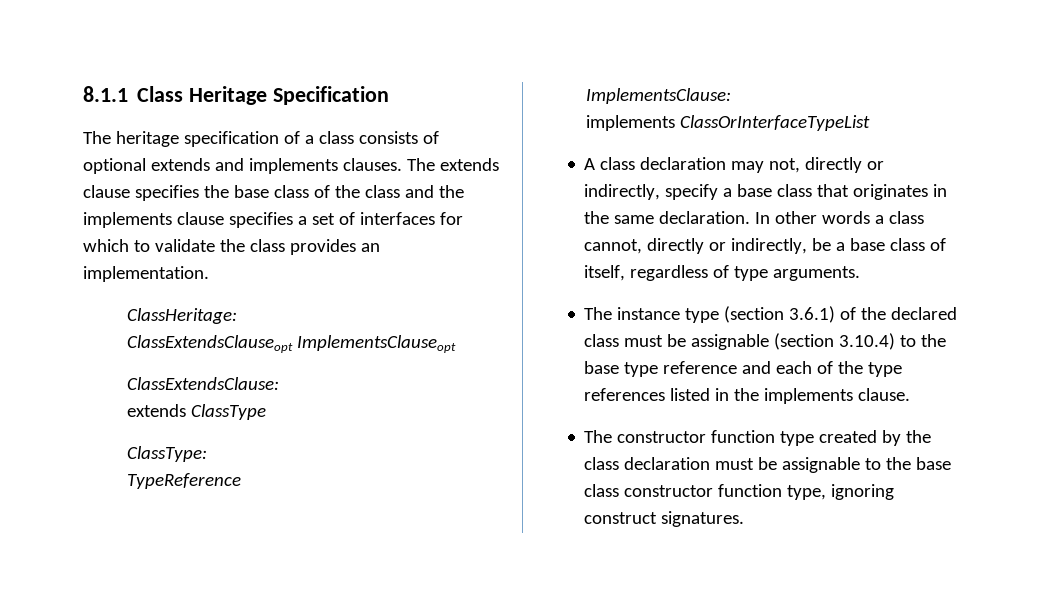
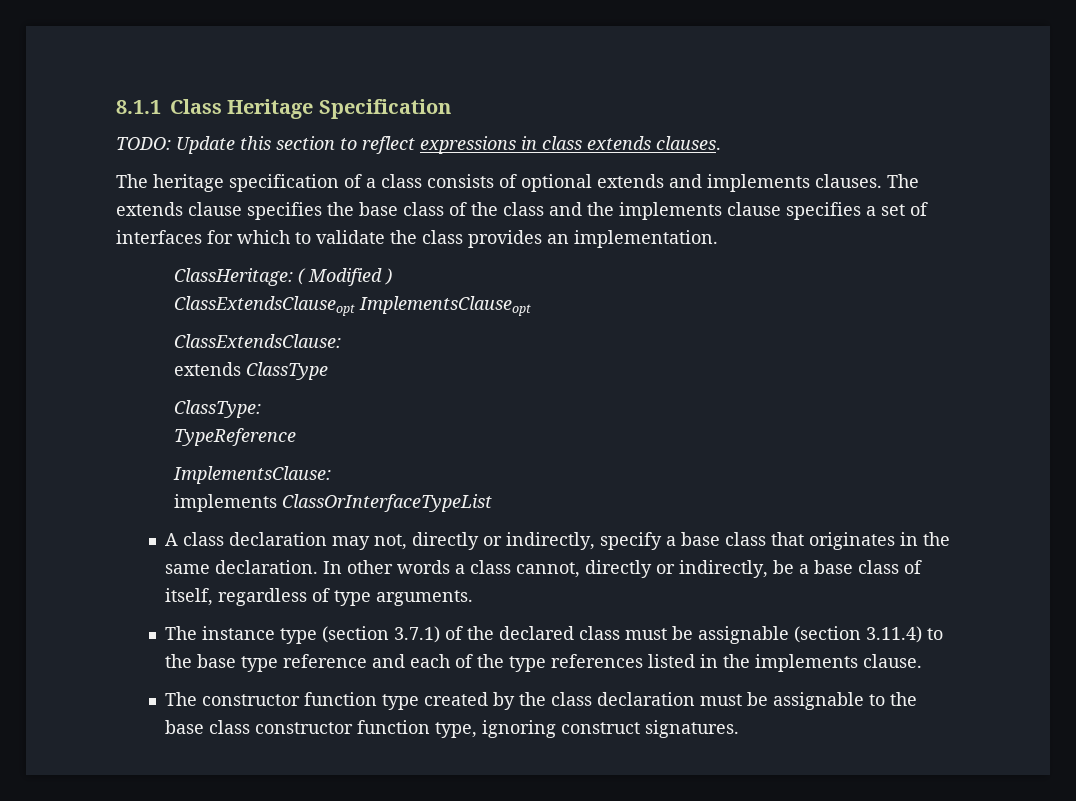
(389, 95) none -> [116,136,721,154] // TODO: Update this section to reflect expressions in class extends clauses.
(238, 316) none -> [298,268,393,286] ( Modified )
[789,306,836,323] 3.6.1) -> [393,626,440,643] 3.7.1)
[839,333,896,350] 3.10.4) -> [865,626,922,643] 3.11.4)

